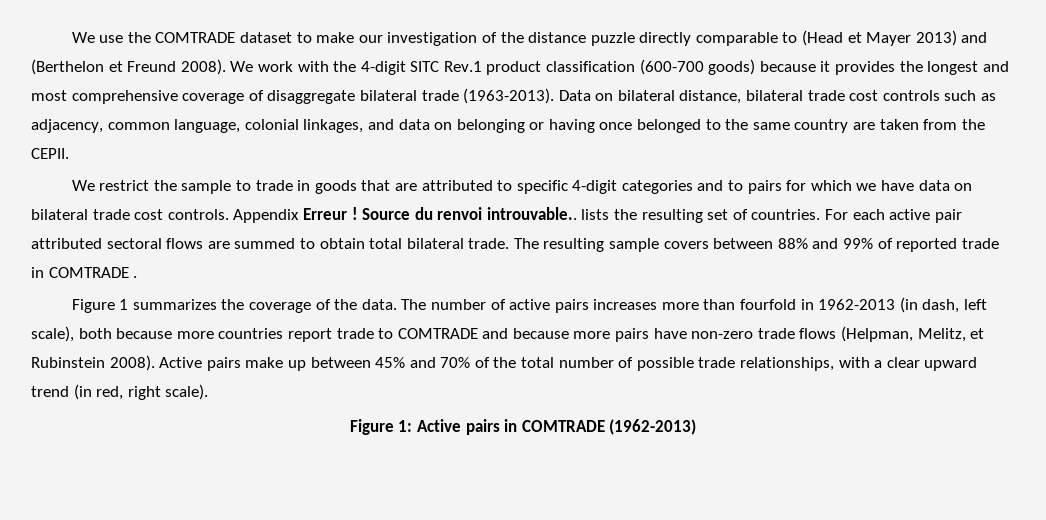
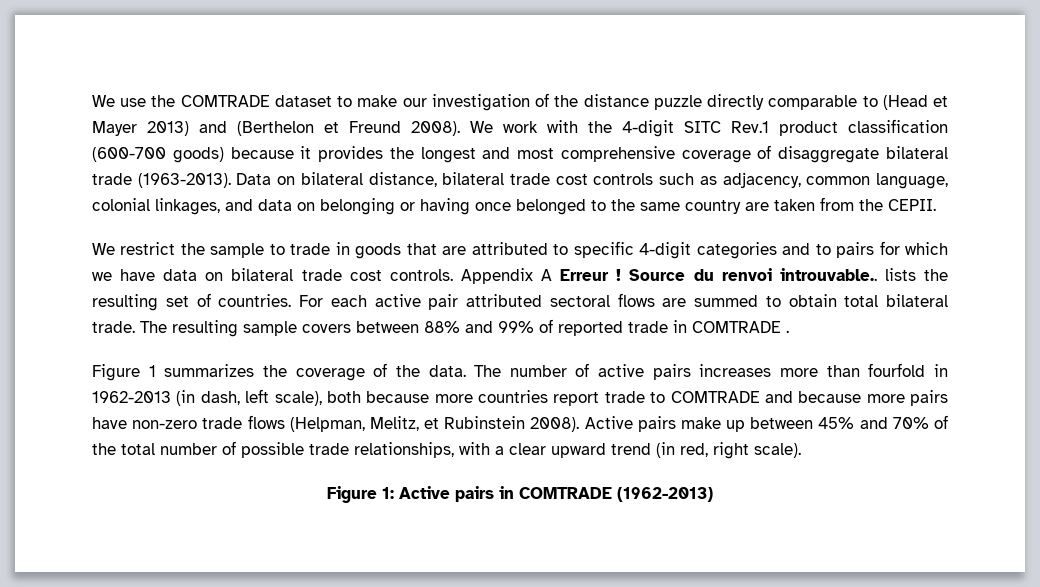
(300, 216) none -> [541,269,553,281] A

